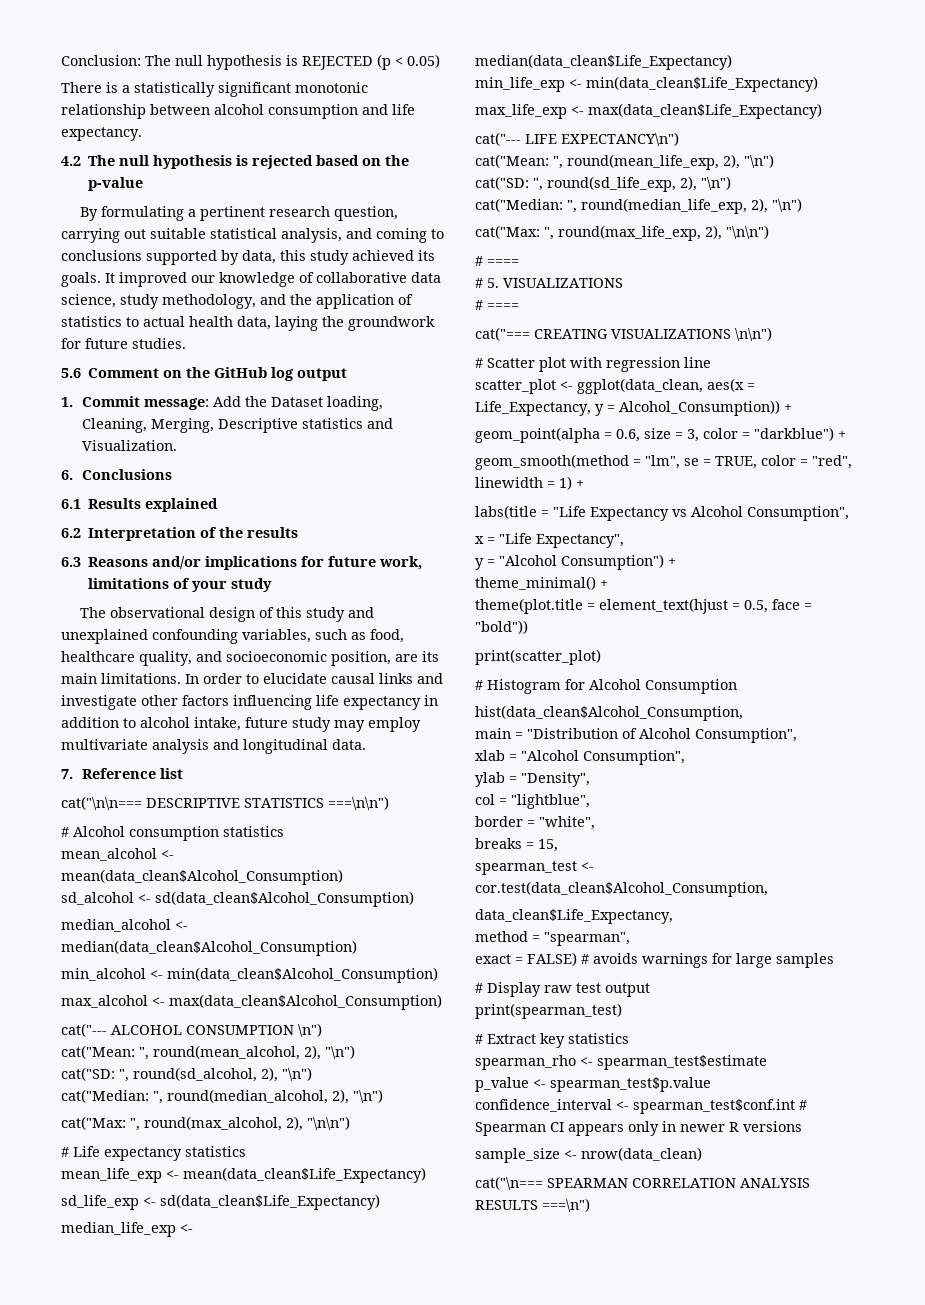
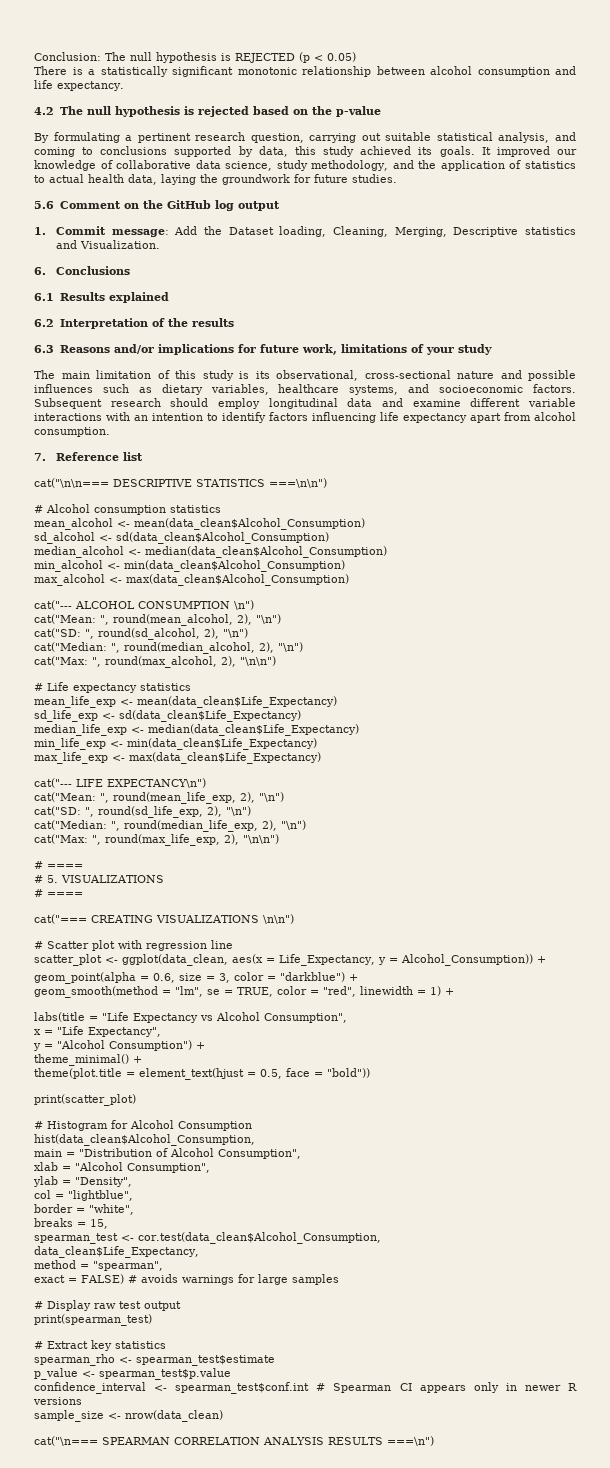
[110,607,256,622] observational design -> [61,370,151,379] main limitation
[348,607,375,618] [61,629,404,644] [61,651,439,666] [61,673,443,684] [61,695,438,710] [61,717,421,732] [61,739,366,754] and unexplained confounding variables, such as food, healthcare quality, and socioeconomic position, are its main limitations. In order to elucidate causal links and investigate other factors influencing life expectancy in addition to alcohol intake, future study may employ multivariate analysis and longitudinal data. -> [239,370,576,381] [34,384,577,395] [34,398,576,409] [34,412,576,423] [34,427,110,437] is its observational, cross-sectional nature and possible influences such as dietary variables, healthcare systems, and socioeconomic factors. Subsequent research should employ longitudinal data and examine different variable interactions with an intention to identify factors influencing life expectancy apart from alcohol consumption.

